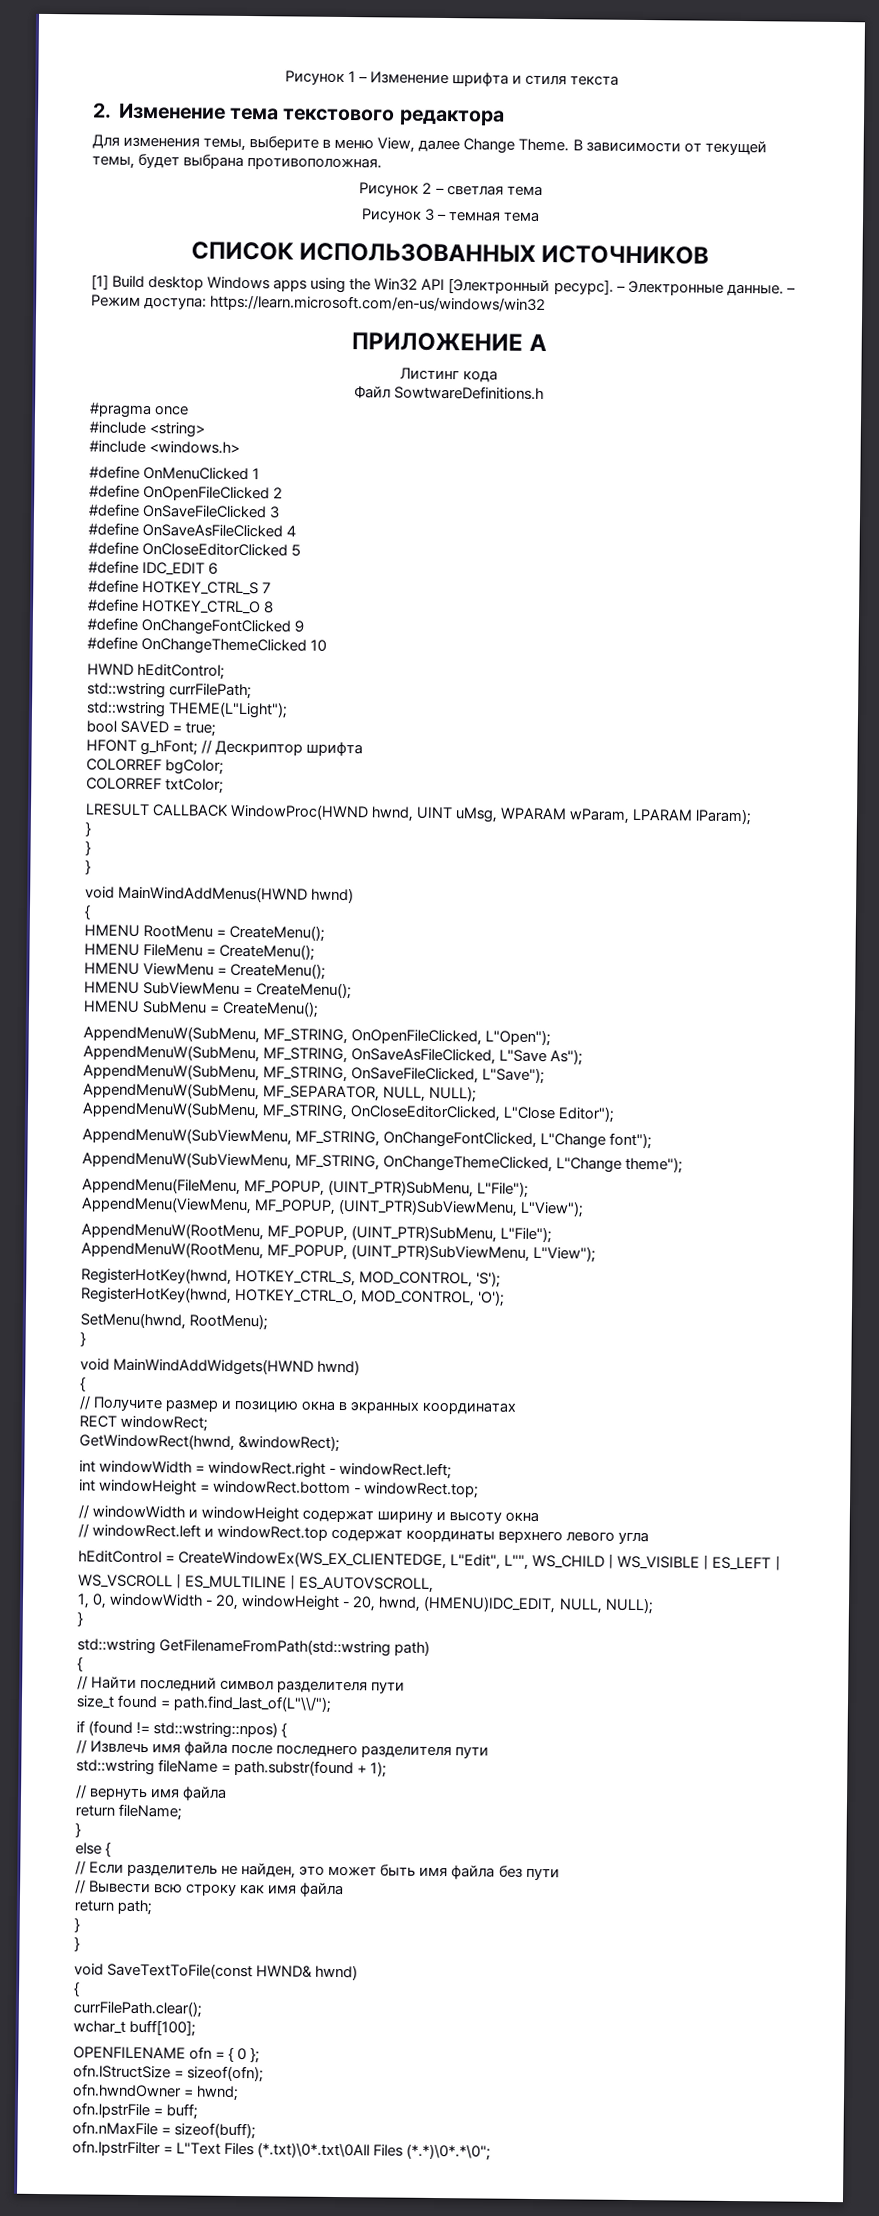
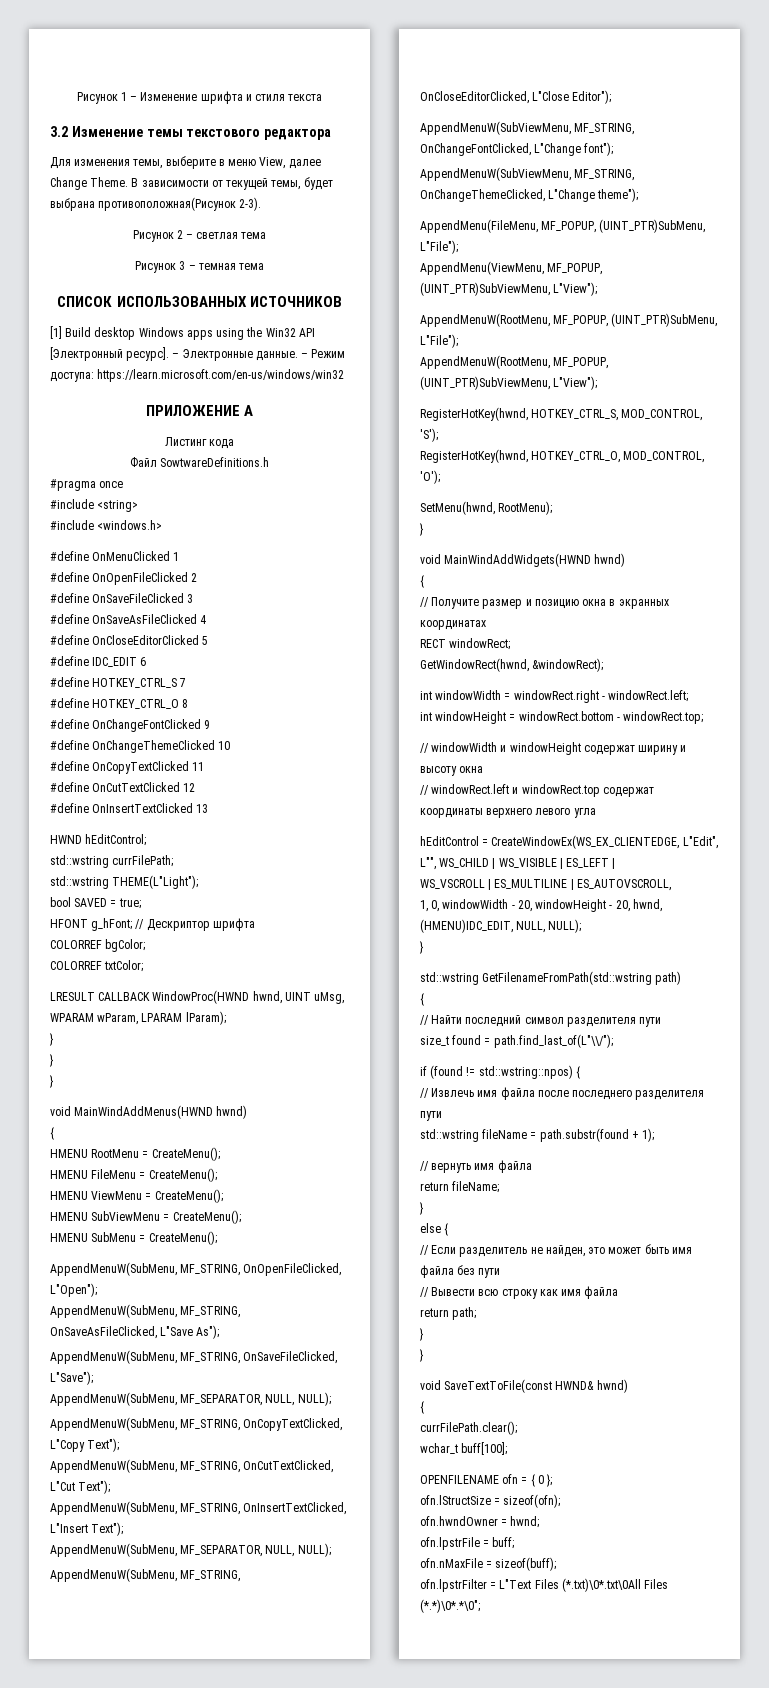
[92,102,279,121] 2. Изменение тема -> [50,126,183,137] 3.2 Изменение темы
[247,157,383,171] противоположная. -> [98,197,262,211] противоположная(Рисунок 2-3).
(328, 645) none -> [50,761,205,774] [50,782,196,792] [50,803,209,813] // #define OnCopyTextClicked 11 // #define OnCutTextClicked 12 // #define OnInsertTextClicked 13
(478, 1094) none -> [50,1417,343,1431] [50,1438,120,1452] [50,1459,334,1473] [50,1480,111,1494] [50,1501,347,1515] [50,1522,124,1536] [50,1543,331,1557] // AppendMenuW(SubMenu, MF_STRING, OnCopyTextClicked, L"Copy Text"); // AppendMenuW(SubMenu, MF_STRING, OnCutTextClicked, L"Cut Text"); // AppendMenuW(SubMenu, MF_STRING, OnInsertTextClicked, L"Insert Text"); // AppendMenuW(SubMenu, MF_SEPARATOR, NULL, NULL);

